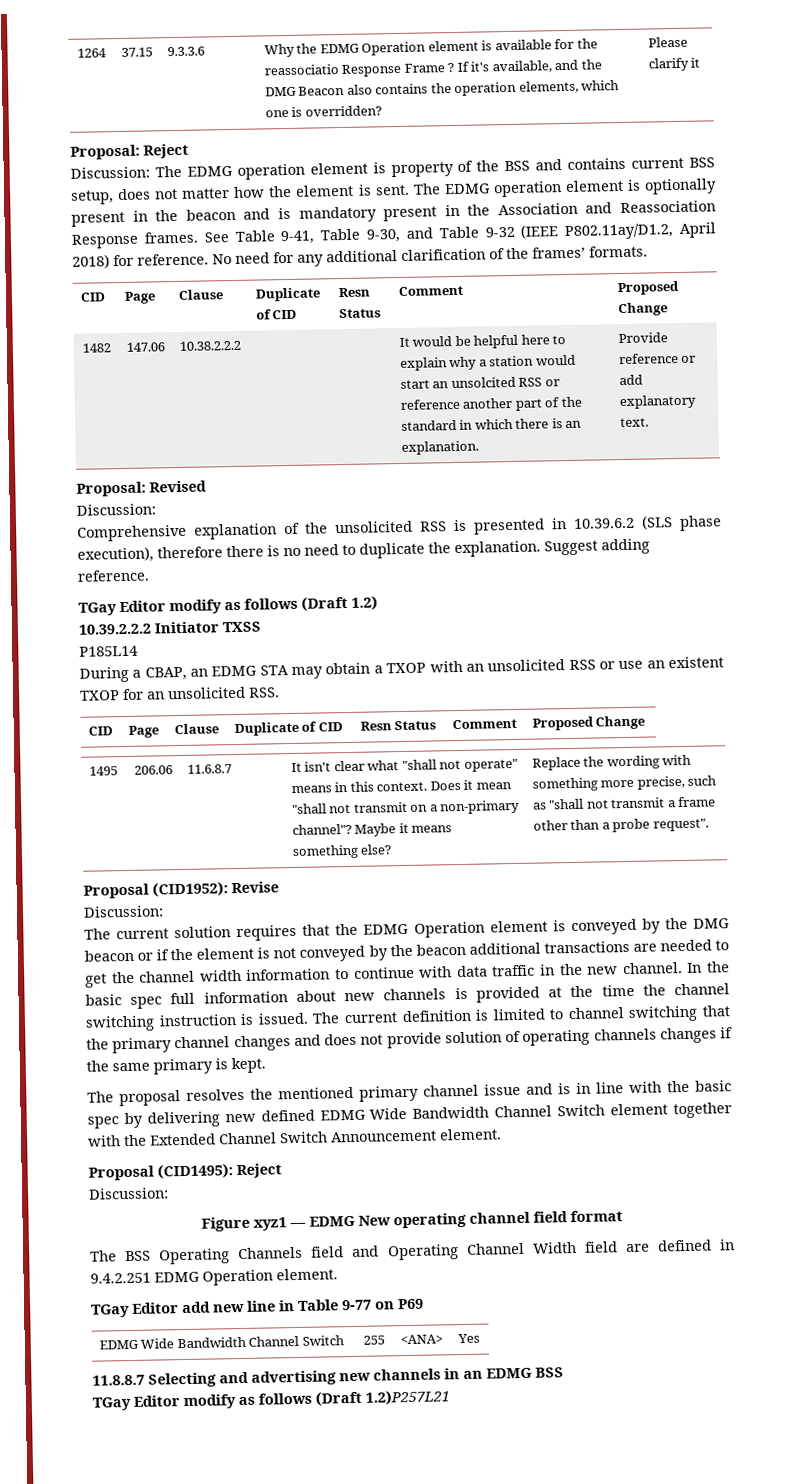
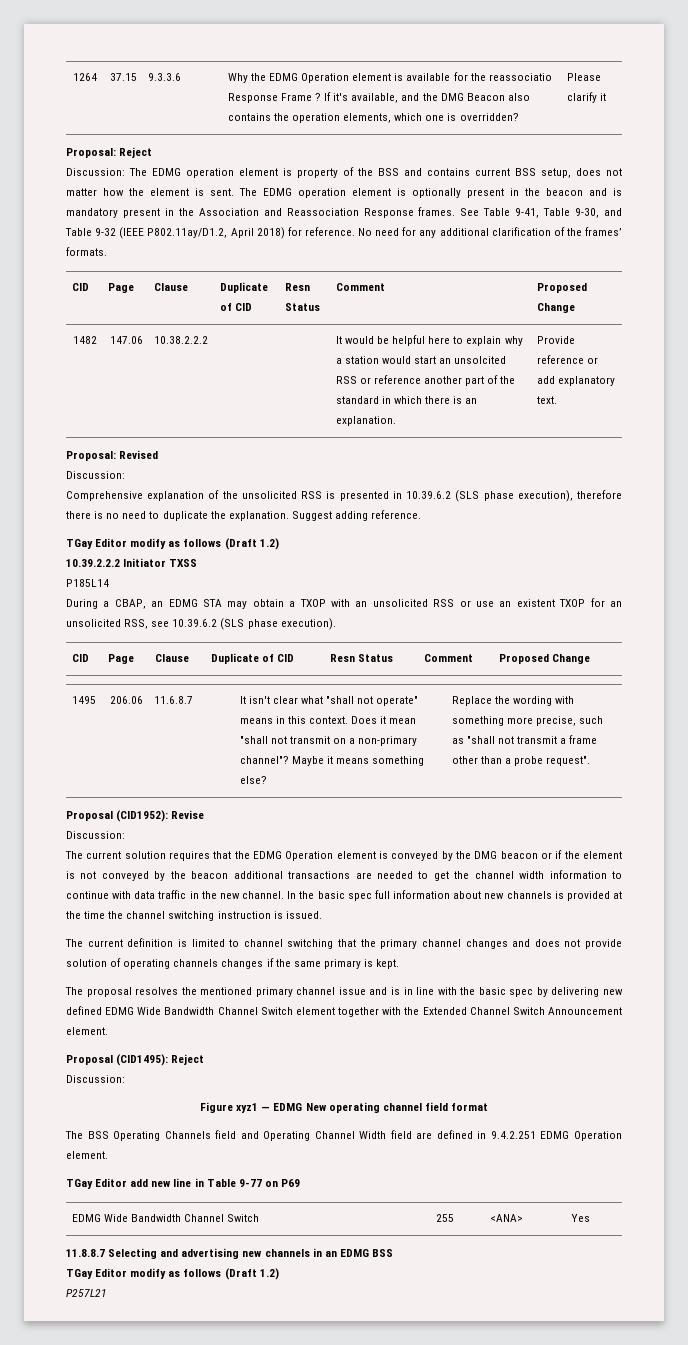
[249,687,280,698] RSS. -> [124,618,336,630] RSS, see 10.39.6.2 (SLS phase execution).
(309, 1018) none -> (322, 915) //
[365,1389,450,1406] 1.2)P257L21 -> [259,1268,279,1280] [66,1289,107,1297] 1.2) // P257L21

